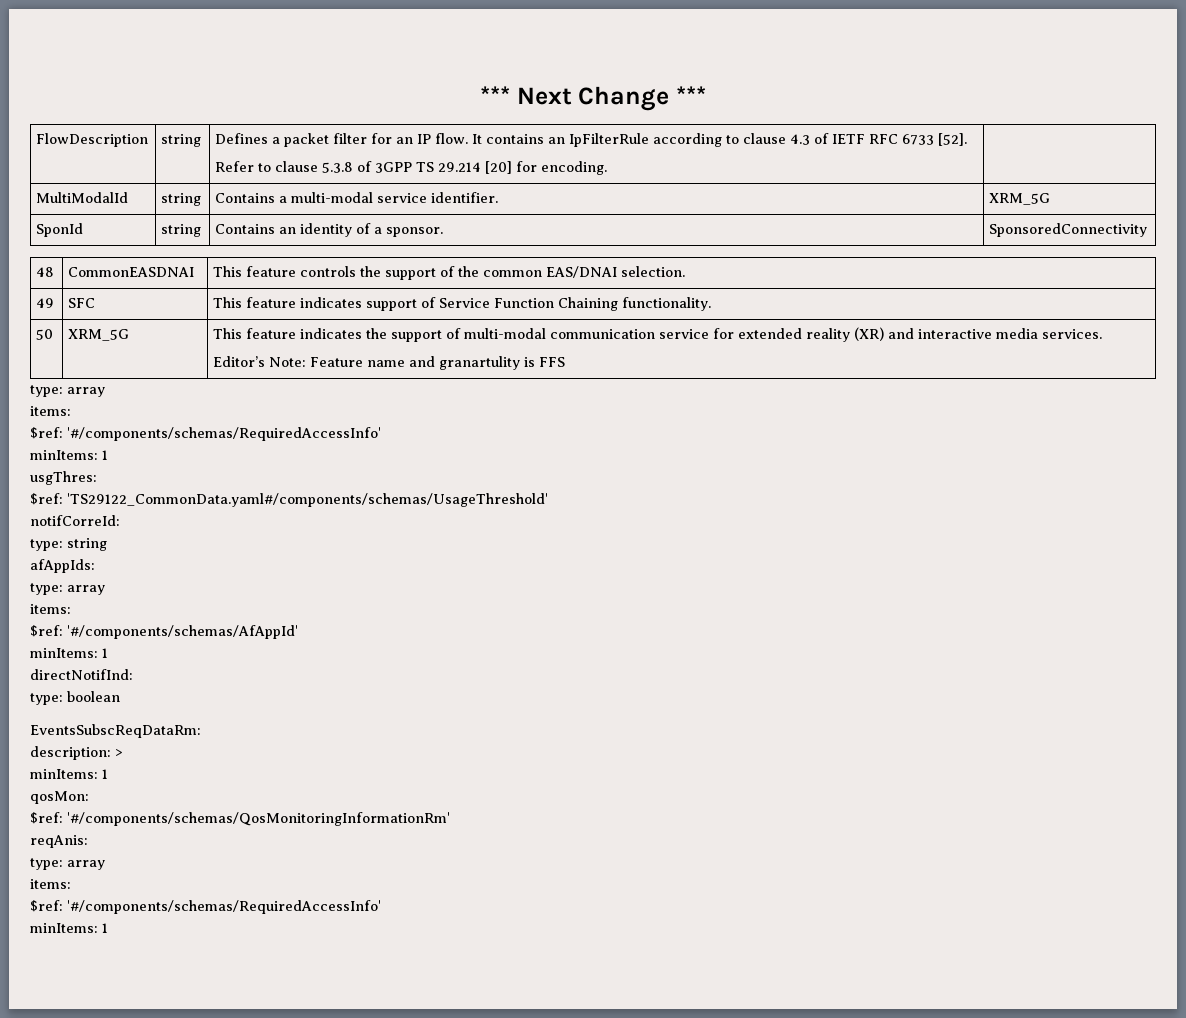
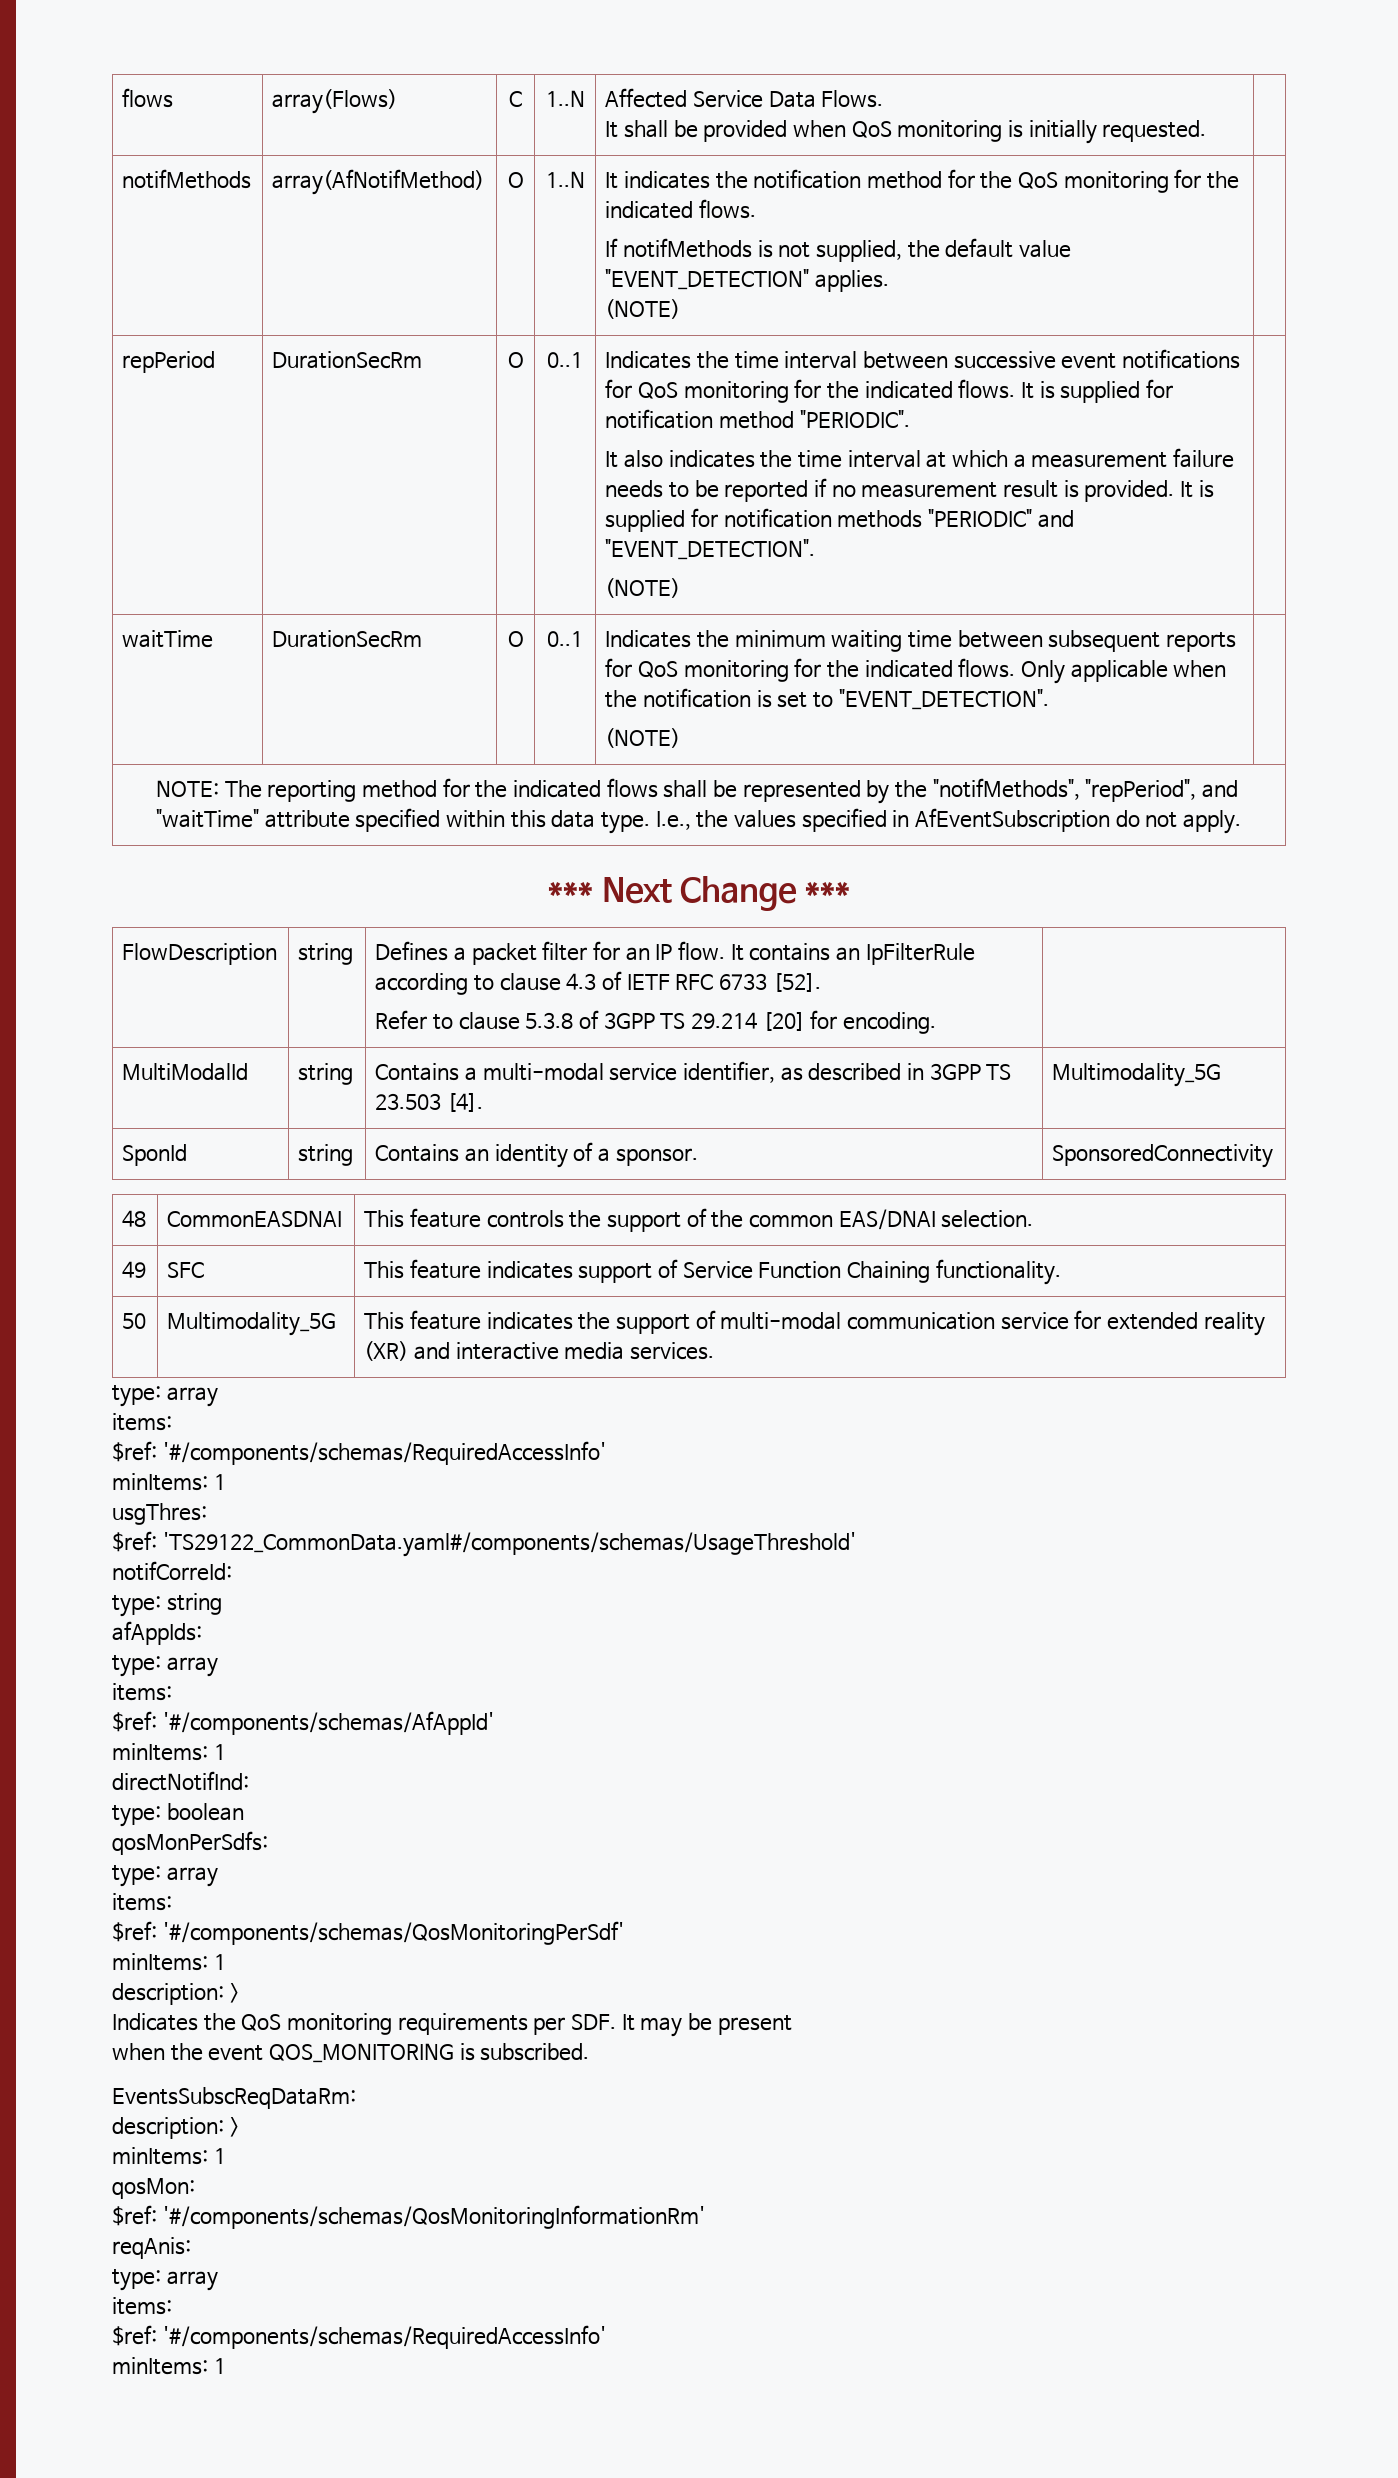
(479, 95) none -> [122,88,174,108] [272,89,398,114] [509,91,522,107] [545,90,585,107] [605,88,884,108] [605,120,1207,144] [122,169,252,189] [272,169,485,195] [507,172,524,188] [545,171,585,188] [605,169,1240,193] [605,199,757,219] [605,238,1072,262] [605,269,890,292] [605,299,681,319] [122,351,216,373] [272,351,423,369] [507,352,524,368] [547,352,583,368] [605,349,1241,369] [605,379,1174,403] [605,409,910,429] [605,448,1235,468] [605,478,1214,502] [605,508,1074,532] [605,539,816,560] [605,578,681,598] [122,630,214,648] [272,630,423,648] [507,631,524,647] [547,631,583,647] [605,630,1237,652] [605,658,1227,684] [605,688,1049,710] [605,728,681,748] [156,778,1239,804] [156,808,1242,834] flows | array(Flows) | C | 1..N | Affected Service Data Flows. // It shall be provided when QoS monitoring is initially requested. | // notifMethods | array(AfNotifMethod) | O | 1..N | It indicates the notification method for the QoS monitoring for the indicated flows. // If notifMethods is not supplied, the default value "EVENT_DETECTION" applies. // (NOTE) | // repPeriod | DurationSecRm | O | 0..1 | Indicates the time interval between successive event notifications for QoS monitoring for the indicated flows. It is supplied for notification method "PERIODIC". // It also indicates the time interval at which a measurement failure needs to be reported if no measurement result is provided. It is supplied for notification methods "PERIODIC" and "EVENT_DETECTION". // (NOTE) | // waitTime | DurationSecRm | O | 0..1 | Indicates the minimum waiting time between subsequent reports for QoS monitoring for the indicated flows. Only applicable when the notification is set to "EVENT_DETECTION". // (NOTE) | // NOTE: The reporting method for the indicated flows shall be represented by the "notifMethods", "repPeriod", and "waitTime" attribute specified within this data type. I.e., the values specified in AfEventSubscription do not apply. //
[431,192,499,203] [989,193,1051,205] identifier. | XRM_5G -> [683,1061,1012,1083] [375,1093,484,1112] [1052,1063,1222,1087] identifier, as described in 3GPP TS 23.503 [4]. | Multimodality_5G
[68,329,130,341] XRM_5G -> [167,1312,337,1336] Multimodality_5G
[213,356,566,370] // Editor’s Note: Feature name and granartulity is FFS -> (715, 1351) none
(120, 696) none -> [112,1831,268,1855] [112,1865,218,1887] [112,1893,172,1911] [112,1921,624,1945] [112,1953,226,1971] [112,1983,239,2005] [112,2013,792,2037] [112,2043,590,2063] // qosMonPerSdfs: // type: array // items: // $ref: '#/components/schemas/QosMonitoringPerSdf' // minItems: 1 // description: > // Indicates the QoS monitoring requirements per SDF. It may be present // when the event QOS_MONITORING is subscribed.

